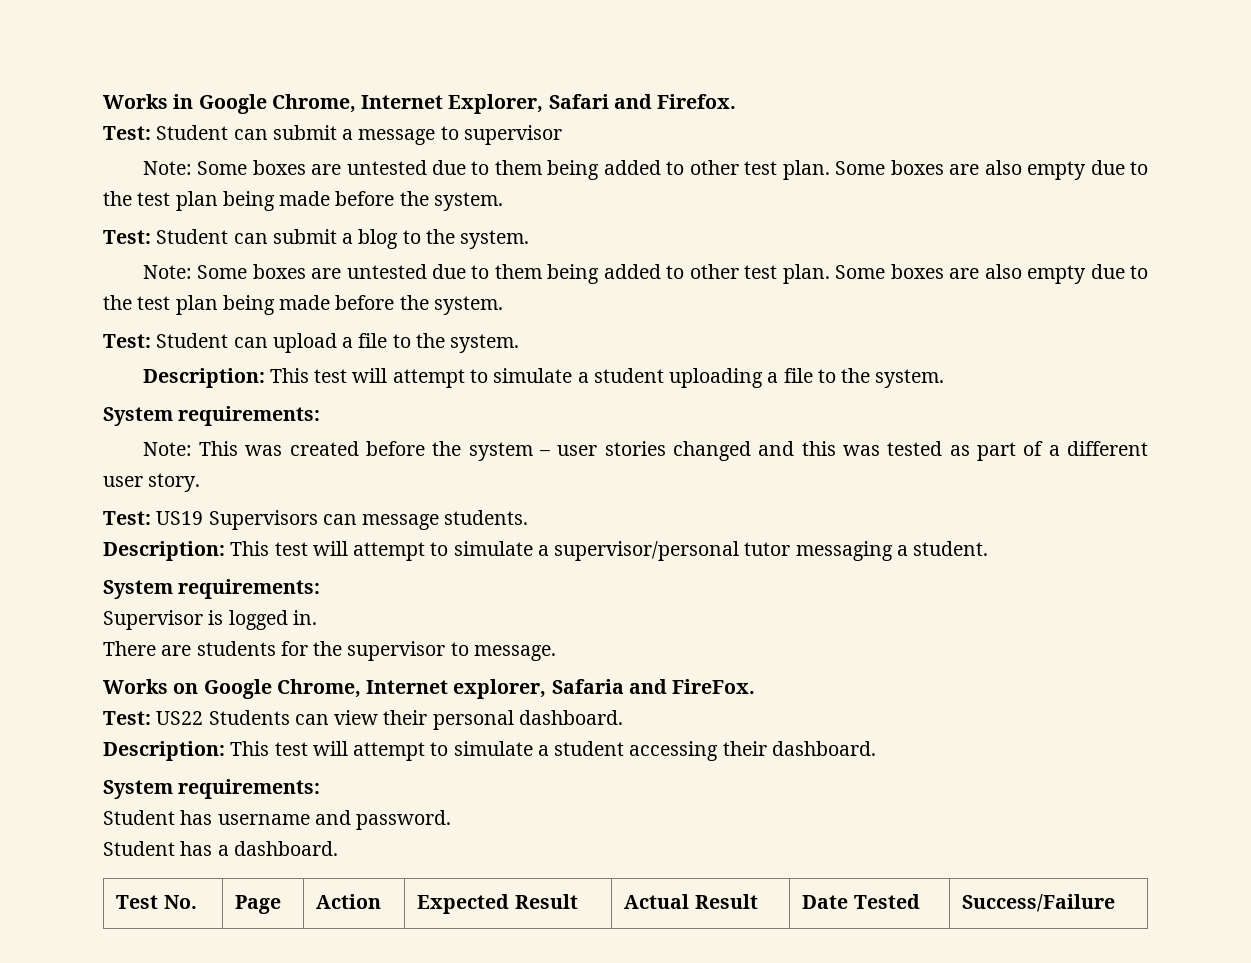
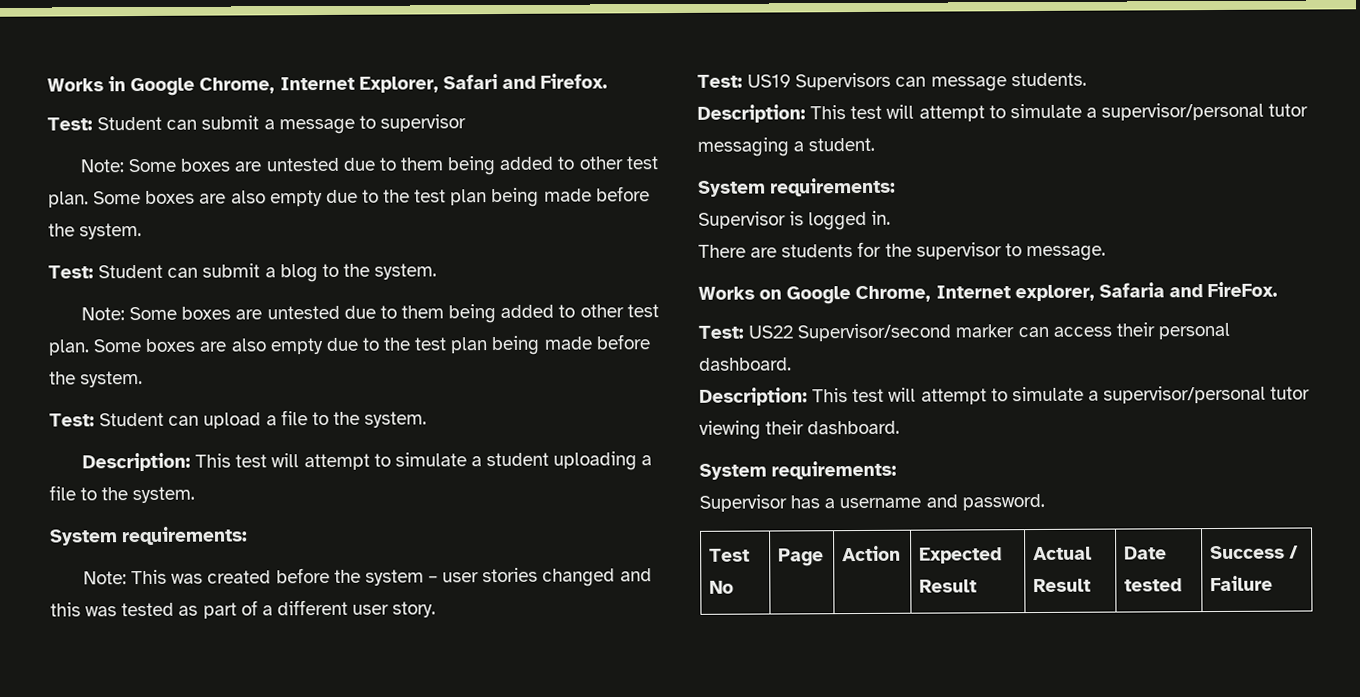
[208,710,379,725] Students can view -> [797,323,1112,342] Supervisor/second marker can access
[554,741,719,761] student accessing -> [1103,385,1311,404] [699,420,761,440] supervisor/personal tutor viewing
[103,810,213,825] Student has -> [699,494,836,512] Supervisor has a
[103,841,338,856] // Student has a dashboard. -> (1045, 502) none
[163,895,197,909] No. -> [709,580,735,594] No
[853,894,920,909] [962,894,1116,912] Tested | Success/Failure -> [1124,578,1183,592] [1210,545,1300,560] [1210,575,1274,592] tested | Success / Failure

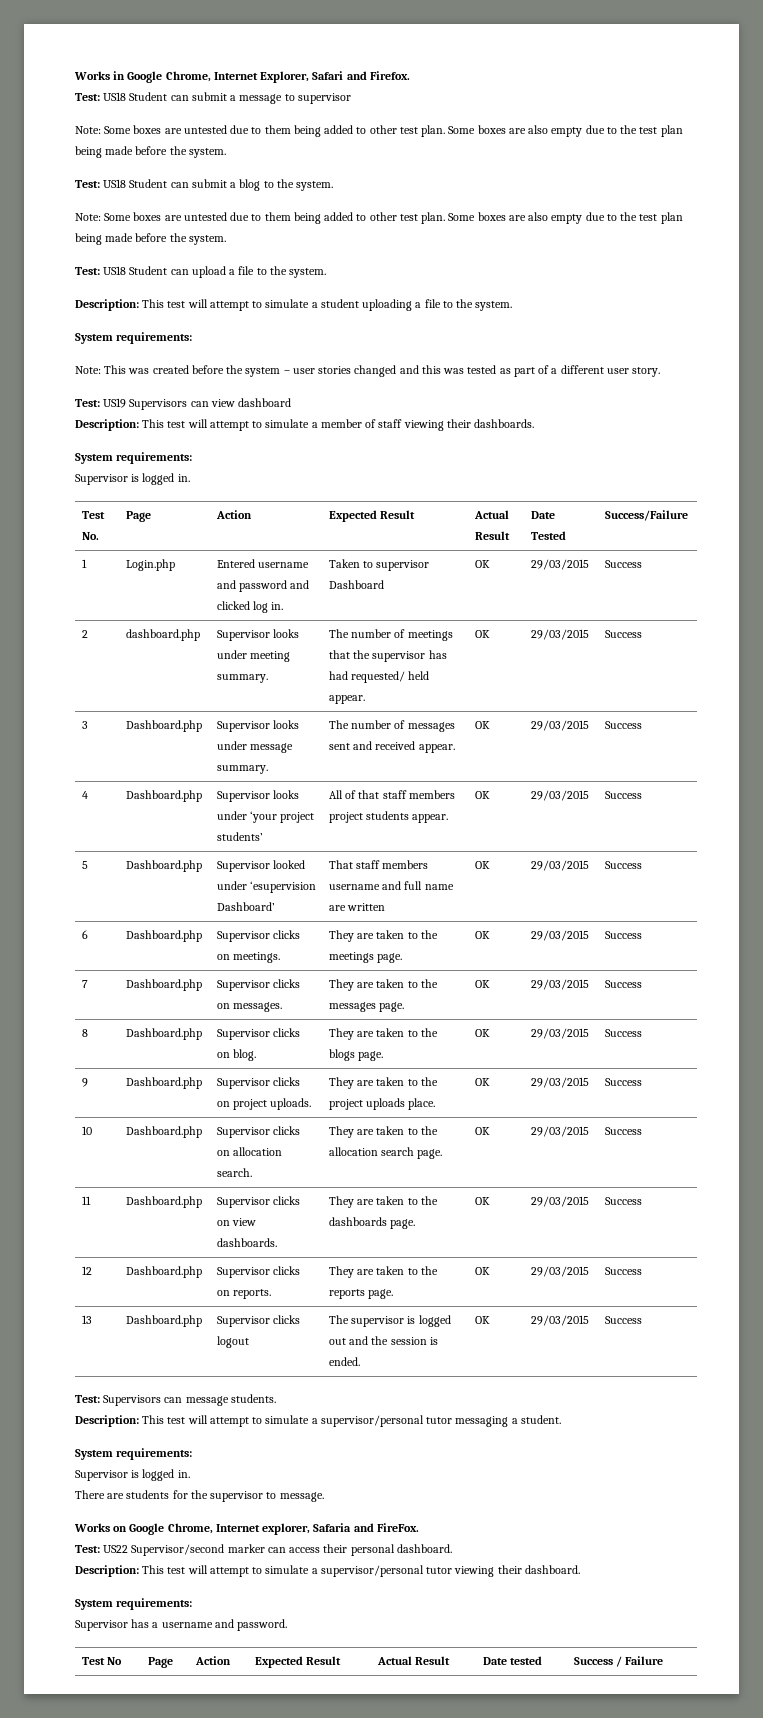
(93, 124) none -> [103,92,127,101] US18
(94, 272) none -> [103,179,127,188] US18
(95, 420) none -> [103,266,127,275] US18
(927, 81) none -> [210,398,292,407] [75,419,535,431] [75,452,193,464] [75,473,190,485] [81,511,105,519] [81,532,99,540] [125,511,151,522] [215,510,252,519] [328,510,416,522] [473,510,509,519] [474,531,510,540] [530,511,555,519] [530,531,566,540] [604,510,688,521] [81,559,87,568] [125,559,175,571] [216,559,310,568] [216,580,310,592] [216,601,284,613] [328,559,430,571] [328,580,384,589] [474,560,490,568] [530,559,589,570] [604,560,642,568] [81,630,88,638] [125,629,200,641] [216,629,300,641] [216,650,291,662] [216,674,268,683] [328,629,453,641] [328,650,447,662] [328,671,430,683] [328,695,365,704] [474,630,490,638] [530,629,589,640] [604,630,642,638] [81,721,88,729] [125,720,202,732] [216,720,300,732] [216,741,294,753] [216,765,268,774] [328,720,455,732] [328,741,455,753] [474,721,490,729] [530,720,589,731] [604,721,642,729] [81,791,88,799] [125,790,202,802] [216,790,300,802] [216,811,315,823] [216,832,263,841] [328,790,455,799] [328,811,449,823] [474,791,490,799] [530,790,589,801] [604,791,642,799] [81,861,88,869] [125,860,202,872] [216,860,306,872] [216,881,317,893] [216,902,275,911] [328,860,429,869] [328,881,454,890] [328,903,386,911] [474,861,490,869] [530,860,589,871] [604,861,642,869] [81,930,88,939] [125,930,202,942] [216,930,301,942] [216,952,281,963] [328,930,438,942] [328,952,403,963] [474,931,490,939] [530,930,589,941] [604,931,642,939] [81,980,88,988] [125,979,202,991] [216,979,301,991] [216,1002,283,1012] [328,979,438,991] [328,1002,405,1012] [474,980,490,988] [530,979,589,990] [604,980,642,988] [81,1029,88,1037] [125,1028,202,1040] [216,1028,301,1040] [216,1049,257,1061] [328,1028,438,1040] [328,1049,384,1061] [474,1029,490,1037] [530,1028,589,1039] [604,1029,642,1037] [81,1078,88,1087] [125,1077,202,1089] [216,1077,301,1089] [216,1098,312,1110] [328,1077,438,1089] [328,1098,436,1110] [474,1078,490,1086] [530,1077,589,1088] [604,1078,642,1086] [81,1126,92,1135] [125,1126,202,1138] [216,1126,301,1138] [216,1147,283,1156] [216,1168,252,1177] [328,1126,438,1138] [328,1147,443,1159] [474,1127,490,1135] [530,1126,589,1137] [604,1127,642,1135] [81,1196,91,1205] [125,1196,202,1208] [216,1196,301,1208] [216,1218,257,1226] [216,1238,277,1247] [328,1196,438,1208] [328,1217,416,1229] [474,1197,490,1205] [530,1196,589,1207] [604,1197,642,1205] [81,1266,92,1275] [125,1266,202,1278] [216,1266,301,1278] [216,1289,272,1299] [328,1266,438,1278] [328,1289,394,1299] [474,1267,490,1275] [530,1266,589,1277] [604,1267,642,1275] [81,1315,92,1324] [125,1315,202,1327] [216,1315,301,1327] [216,1336,249,1348] [328,1315,451,1327] [328,1336,438,1345] [328,1357,360,1366] [474,1316,490,1324] [530,1315,589,1326] [604,1316,642,1324] [75,1395,183,1406] view dashboard // Description: This test will attempt to simulate a member of staff viewing their dashboards. // System requirements: // Supervisor is logged in. // Test No. | Page | Action | Expected Result | Actual Result | Date Tested | Success/Failure // 1 | Login.php | Entered username and password and clicked log in. | Taken to supervisor Dashboard | OK | 29/03/2015 | Success // 2 | dashboard.php | Supervisor looks under meeting summary. | The number of meetings that the supervisor has had requested/ held appear. | OK | 29/03/2015 | Success // 3 | Dashboard.php | Supervisor looks under message summary. | The number of messages sent and received appear. | OK | 29/03/2015 | Success // 4 | Dashboard.php | Supervisor looks under ‘your project students’ | All of that staff members project students appear. | OK | 29/03/2015 | Success // 5 | Dashboard.php | Supervisor looked under ‘esupervision Dashboard’ | That staff members username and full name are written | OK | 29/03/2015 | Success // 6 | Dashboard.php | Supervisor clicks on meetings. | They are taken to the meetings page. | OK | 29/03/2015 | Success // 7 | Dashboard.php | Supervisor clicks on messages. | They are taken to the messages page. | OK | 29/03/2015 | Success // 8 | Dashboard.php | Supervisor clicks on blog. | They are taken to the blogs page. | OK | 29/03/2015 | Success // 9 | Dashboard.php | Supervisor clicks on project uploads. | They are taken to the project uploads place. | OK | 29/03/2015 | Success // 10 | Dashboard.php | Supervisor clicks on allocation search. | They are taken to the allocation search page. | OK | 29/03/2015 | Success // 11 | Dashboard.php | Supervisor clicks on view dashboards. | They are taken to the dashboards page. | OK | 29/03/2015 | Success // 12 | Dashboard.php | Supervisor clicks on reports. | They are taken to the reports page. | OK | 29/03/2015 | Success // 13 | Dashboard.php | Supervisor clicks logout | The supervisor is logged out and the session is ended. | OK | 29/03/2015 | Success // Test: Supervisors can

